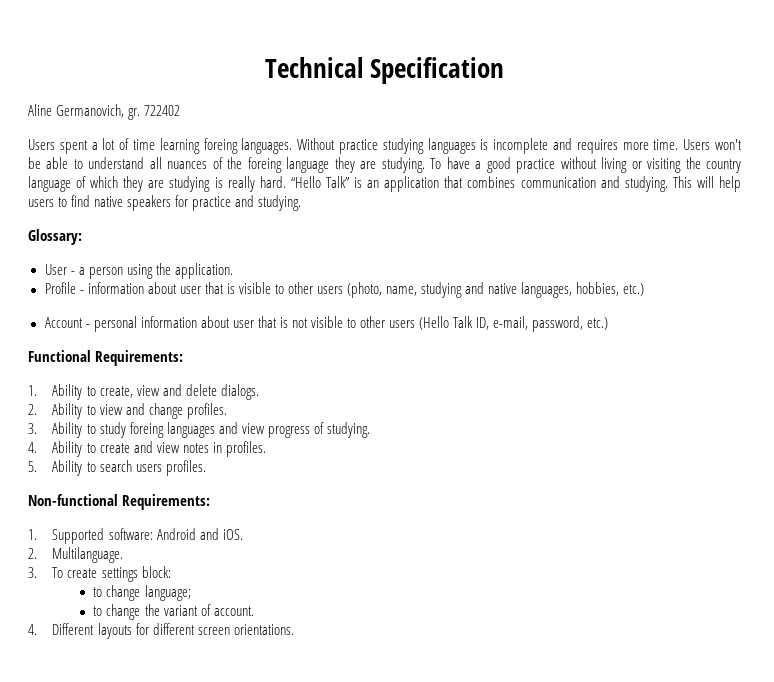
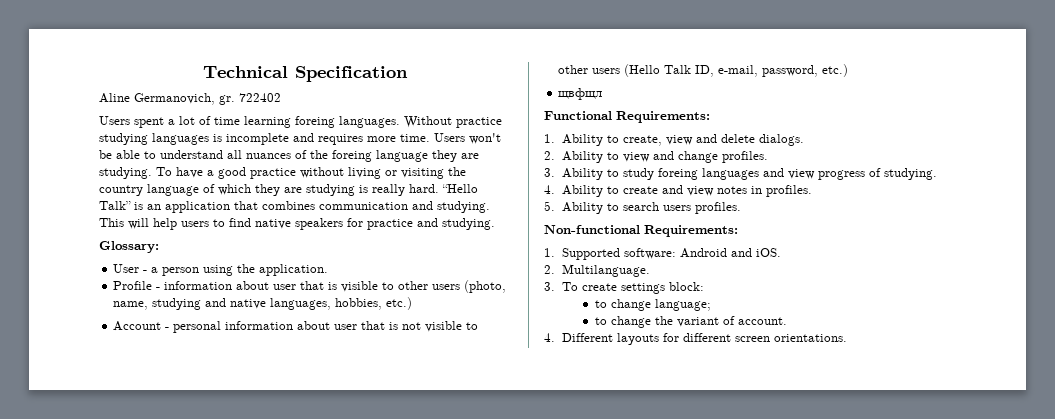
(609, 323) none -> [558,88,603,100] // щвфщл

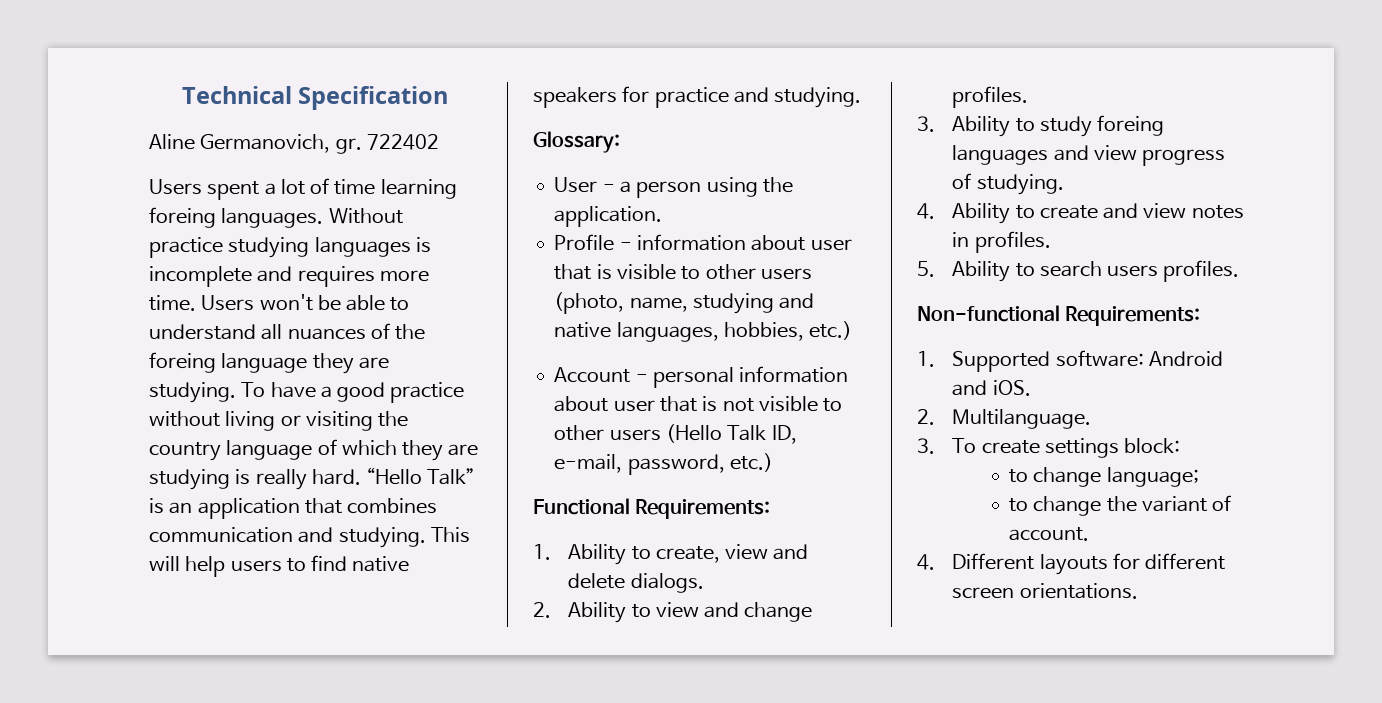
[558,88,603,100] // щвфщл -> (773, 462) none

